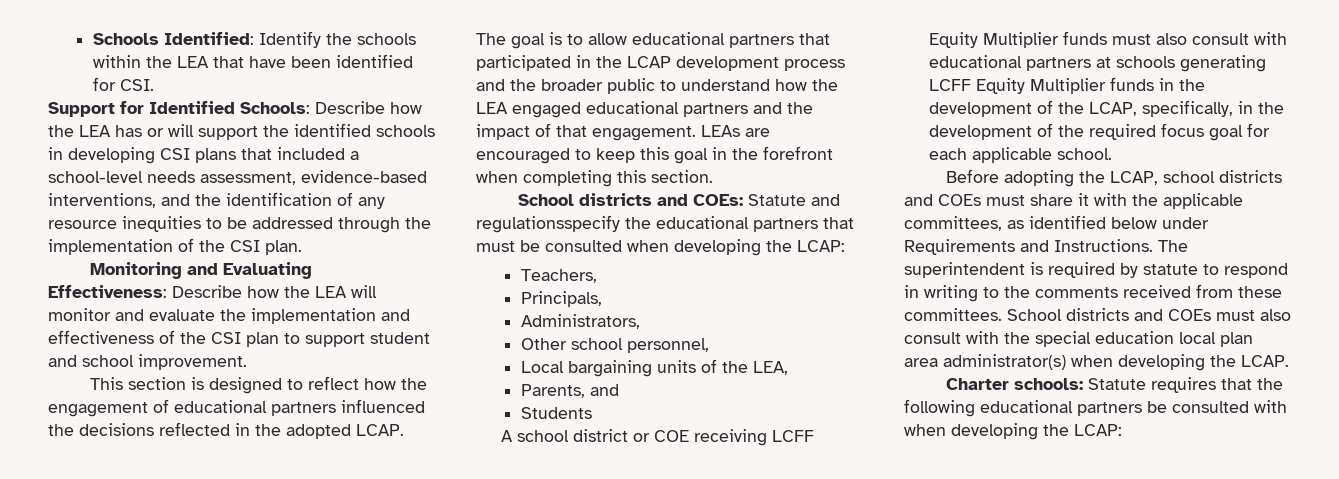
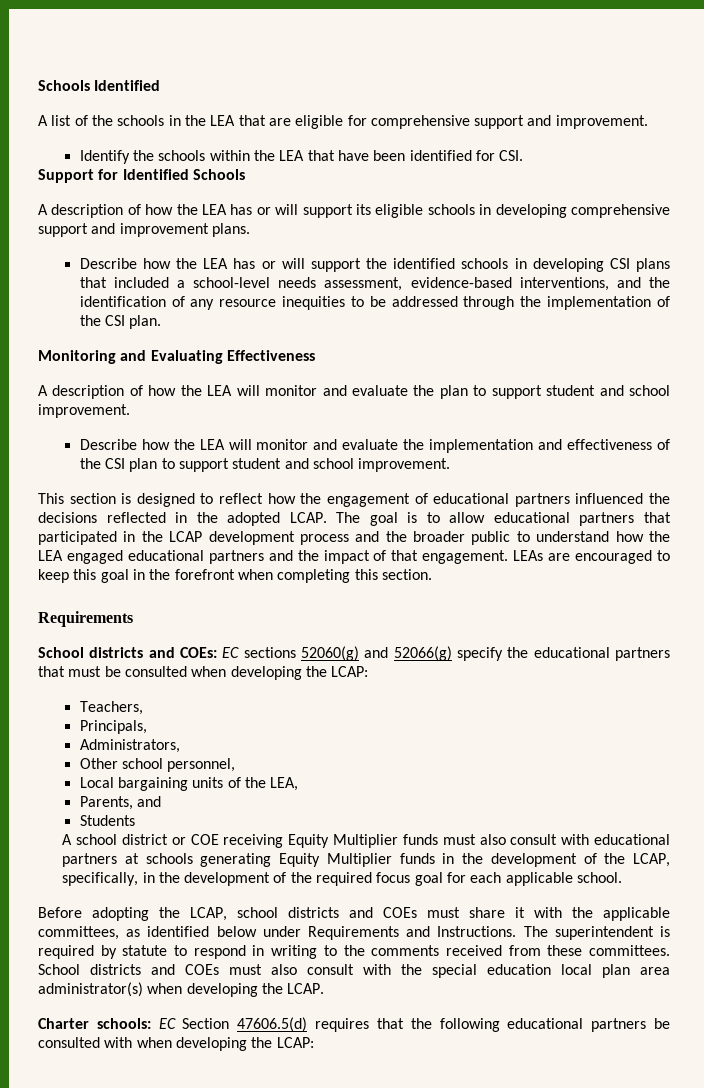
[92,32,254,45] Schools Identified: -> [38,80,161,91] [38,115,648,129] Schools Identified // A list of the schools in the LEA that are eligible for comprehensive support and improvement. //
[240,102,310,114] Schools: -> [192,169,245,180] [38,204,670,218] [38,223,250,237] Schools // A description of how the LEA has or will support its eligible schools in developing comprehensive support and improvement plans. //
[48,285,167,298] Effectiveness: -> [226,350,315,361] [38,385,670,399] [38,404,130,418] Effectiveness // A description of how the LEA will monitor and evaluate the plan to support student and school improvement. //
(713, 176) none -> [38,611,133,627] // Requirements
[748,194,841,206] [476,215,620,233] Statute and regulationsspecify -> [222,646,503,661] EC sections 52060(g) and 52066(g) specify
[772,430,815,442] LCFF -> (284, 841) none
[929,79,972,91] LCFF -> (272, 860) none
[1088,378,1147,390] Statute -> [158,1017,308,1032] EC Section 47606.5(d)

